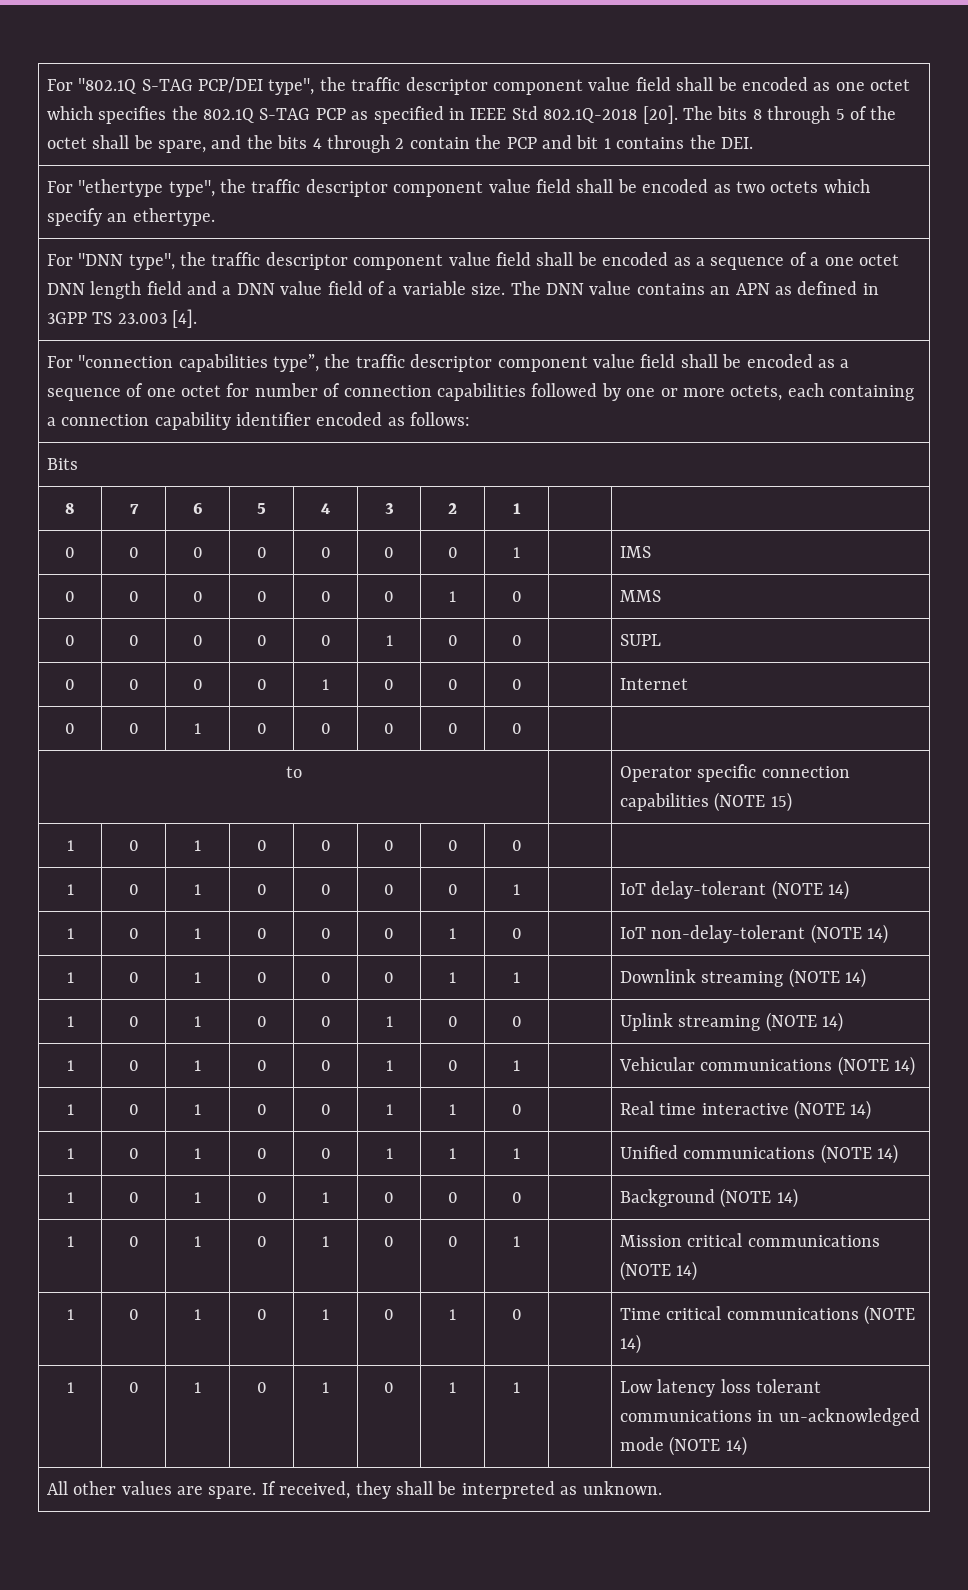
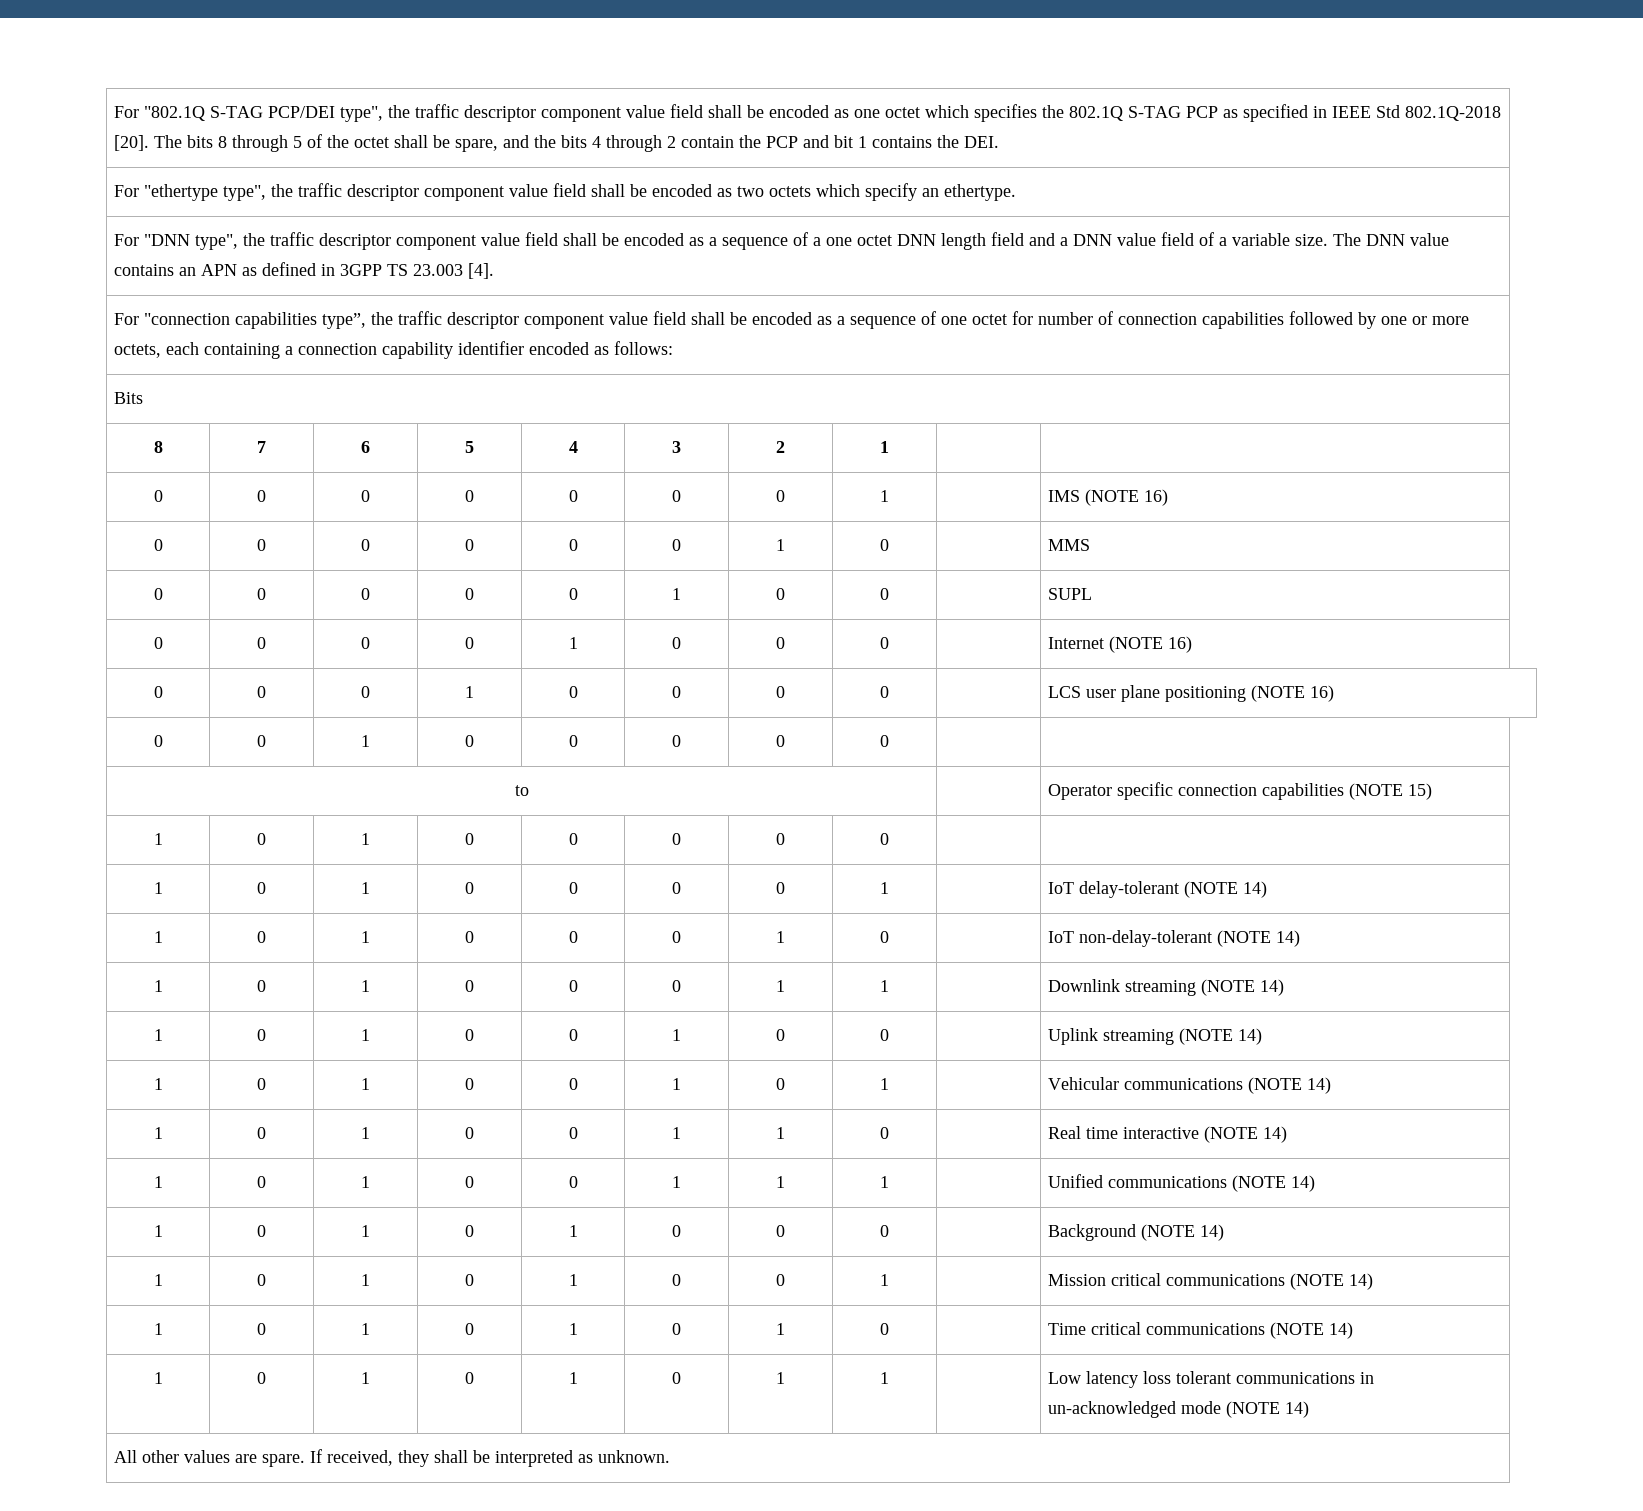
(651, 552) none -> [1085,489,1169,506] (NOTE 16)
(688, 684) none -> [1109,636,1193,653] [153,686,163,698] [257,686,266,698] [361,686,370,698] [465,686,474,698] [568,686,578,698] [672,686,681,698] [776,686,785,698] [880,686,889,698] [1048,685,1335,702] (NOTE 16) // 0 | 0 | 0 | 1 | 0 | 0 | 0 | 0 | | LCS user plane positioning (NOTE 16)

